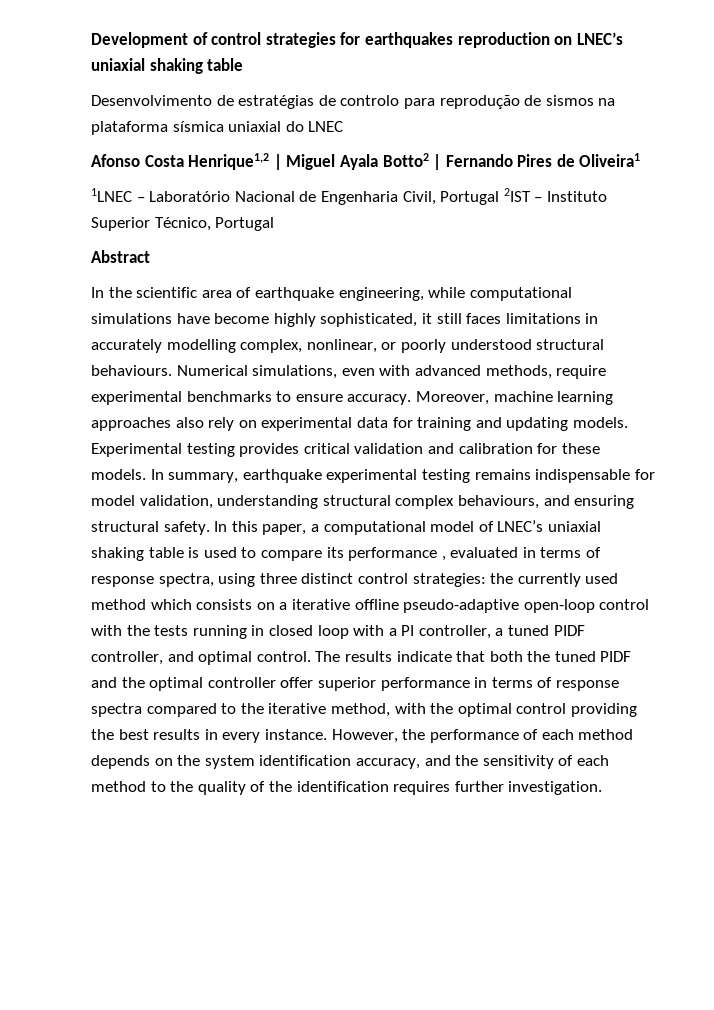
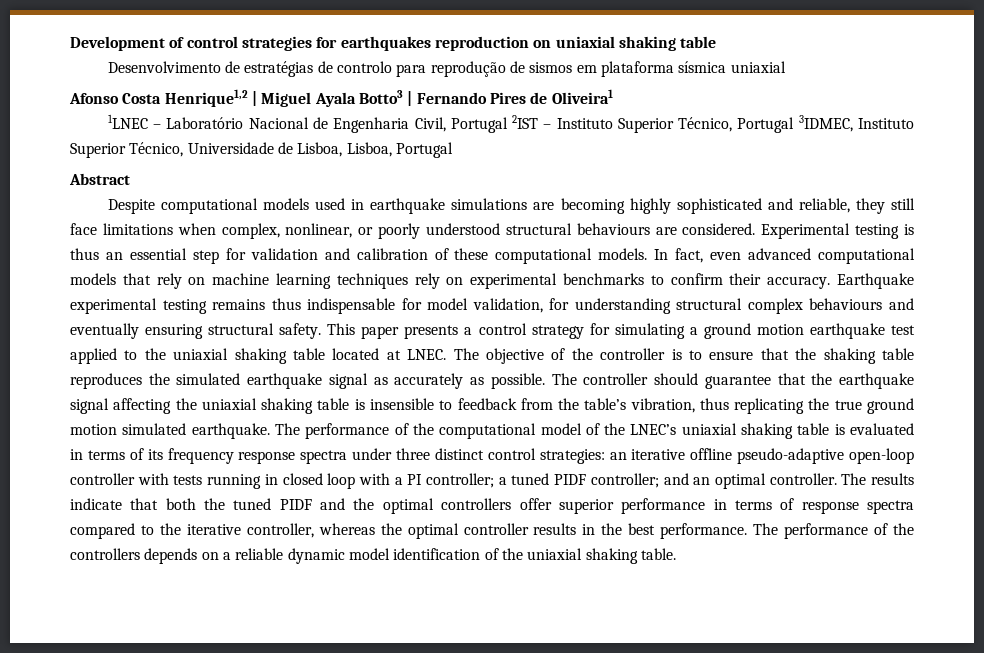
[576,32,623,45] LNEC’s -> (552, 44) none
[598,98,616,106] na -> [576,65,597,73] em
[285,121,344,132] do LNEC -> (786, 67) none
[382,153,429,167] Botto2 -> [358,90,403,104] Botto3
[91,250,150,263] [91,287,572,301] [91,313,599,327] [91,339,236,353] // Abstract // In the scientific area of earthquake engineering, while computational simulations have become highly sophisticated, it still faces limitations in accurately modelling -> [798,115,915,132] [70,142,453,158] [69,173,130,185] [107,198,915,214] [70,223,216,235] 3IDMEC, Instituto Superior Técnico, Universidade de Lisboa, Lisboa, Portugal // Abstract // Despite computational models used in earthquake simulations are becoming highly sophisticated and reliable, they still face limitations when
[91,365,607,379] [91,391,614,405] [91,417,628,431] [91,443,600,457] [91,469,322,483] behaviours. Numerical simulations, even with advanced methods, require experimental benchmarks to ensure accuracy. Moreover, machine learning approaches also rely on experimental data for training and updating models. Experimental testing provides critical validation and calibration for these models. In summary, earthquake -> [576,223,915,239] [70,248,915,264] [70,273,914,289] behaviours are considered. Experimental testing is thus an essential step for validation and calibration of these computational models. In fact, even advanced computational models that rely on machine learning techniques rely on experimental benchmarks to confirm their accuracy. Earthquake
(531, 474) none -> [271,298,301,310] thus
(213, 502) none -> [549,298,570,310] for
[457,495,635,509] [91,521,319,535] behaviours, and ensuring structural safety. In this paper, a -> [809,298,915,310] [70,323,915,339] [70,348,914,364] [70,373,915,389] [70,398,915,414] [70,423,434,439] behaviours and eventually ensuring structural safety. This paper presents a control strategy for simulating a ground motion earthquake test applied to the uniaxial shaking table located at LNEC. The objective of the controller is to ensure that the shaking table reproduces the simulated earthquake signal as accurately as possible. The controller should guarantee that the earthquake signal affecting the uniaxial shaking table is insensible to feedback from the table’s vibration, thus replicating the true ground motion simulated earthquake. The performance of the
(494, 526) none -> [604,423,626,435] the
[203,547,602,561] [91,573,619,587] [91,599,288,610] used to compare its performance , evaluated in terms of response spectra, using three distinct control strategies: the currently used method which consists on a -> [850,423,914,435] [70,448,627,464] evaluated in terms of its frequency response spectra under three distinct control strategies: an
[599,599,650,610] [91,625,150,636] control with the -> [70,473,169,485] controller with
[418,625,491,639] controller, -> [425,473,494,488] controller;
[91,651,311,665] controller, and optimal control. -> [590,473,837,489] controller; and an optimal controller.
[207,677,276,688] controller -> [441,498,512,510] controllers
[330,703,637,717] [91,729,634,743] [91,755,609,769] [91,781,603,795] method, with the optimal control providing the best results in every instance. However, the performance of each method depends on the system identification accuracy, and the sensitivity of each method to the quality of the identification requires further investigation. -> [246,523,915,539] [70,548,676,564] controller, whereas the optimal controller results in the best performance. The performance of the controllers depends on a reliable dynamic model identification of the uniaxial shaking table.

